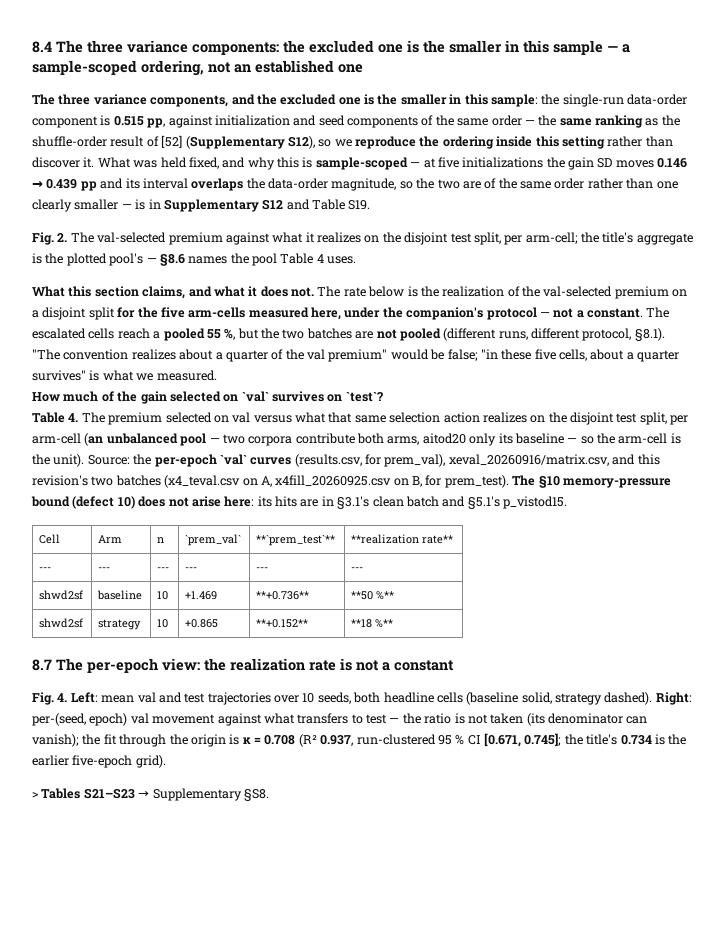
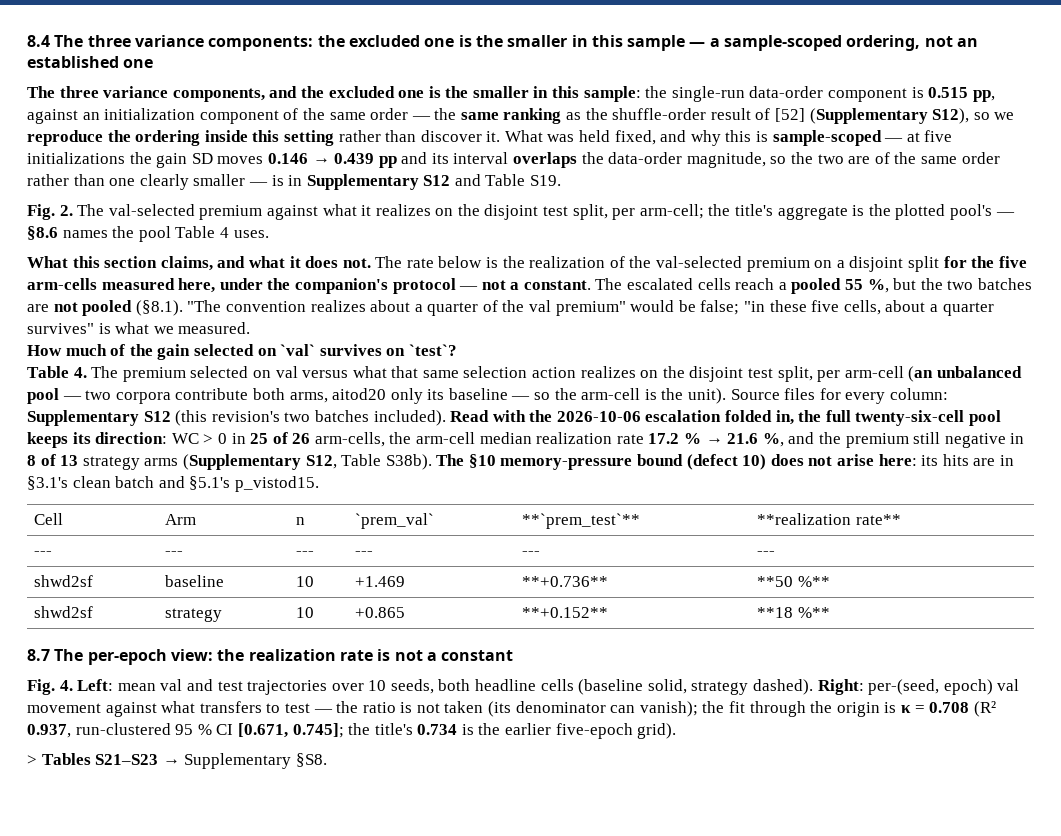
[214,115,418,128] initialization and seed components -> [82,108,279,124] an initialization component
[443,328,665,342] (different runs, different protocol, §8.1). -> [135,300,183,316] (§8.1).
[87,454,660,467] [32,475,509,488] Source: the per-epoch `val` curves (results.csv, for prem_val), xeval_20260916/matrix.csv, and this revision's two batches (x4_teval.csv on A, x4fill_20260925.csv on B, for prem_test). -> [730,388,948,404] [27,410,1002,426] [27,432,1025,448] [27,454,432,470] Source files for every column: Supplementary S12 (this revision's two batches included). Read with the 2026-10-06 escalation folded in, the full twenty-six-cell pool keeps its direction: WC > 0 in 25 of 26 arm-cells, the arm-cell median realization rate 17.2 % → 21.6 %, and the premium still negative in 8 of 13 strategy arms (Supplementary S12, Table S38b).

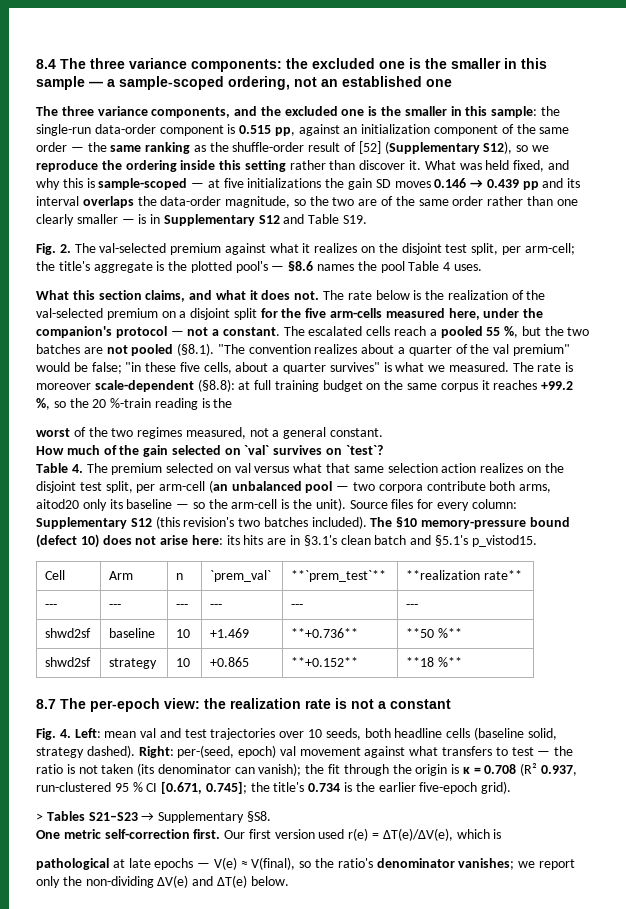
(251, 328) none -> [512,362,574,372] [36,379,574,392] [36,398,233,410] [36,427,384,439] The rate is moreover scale-dependent (§8.8): at full training budget on the same corpus it reaches +99.2 %, so the 20 %-train reading is the // worst of the two regimes measured, not a general constant.
[450,410,1002,426] [27,432,1025,448] [27,454,432,470] Read with the 2026-10-06 escalation folded in, the full twenty-six-cell pool keeps its direction: WC > 0 in 25 of 26 arm-cells, the arm-cell median realization rate 17.2 % → 21.6 %, and the premium still negative in 8 of 13 strategy arms (Supplementary S12, Table S38b). -> (367, 522) none
(327, 760) none -> [36,828,502,841] [36,857,575,870] [36,875,289,888] // One metric self-correction first. Our first version used r(e) = ΔT(e)/ΔV(e), which is // pathological at late epochs — V(e) ≈ V(final), so the ratio's denominator vanishes; we report only the non-dividing ΔV(e) and ΔT(e) below.

